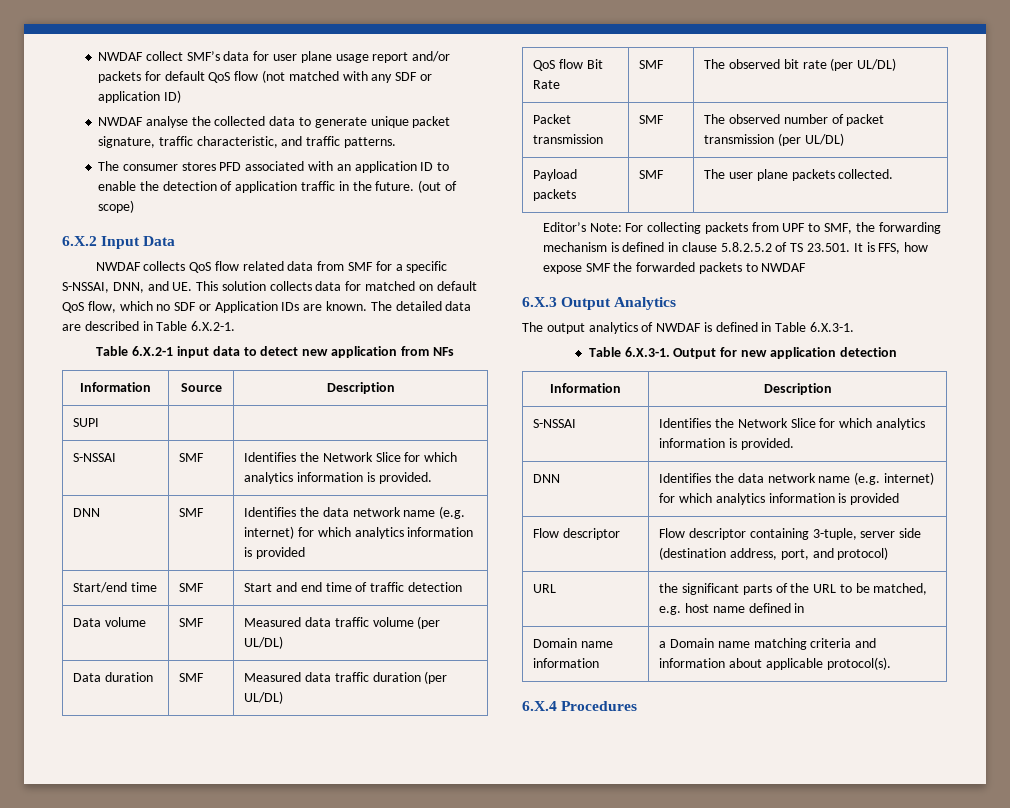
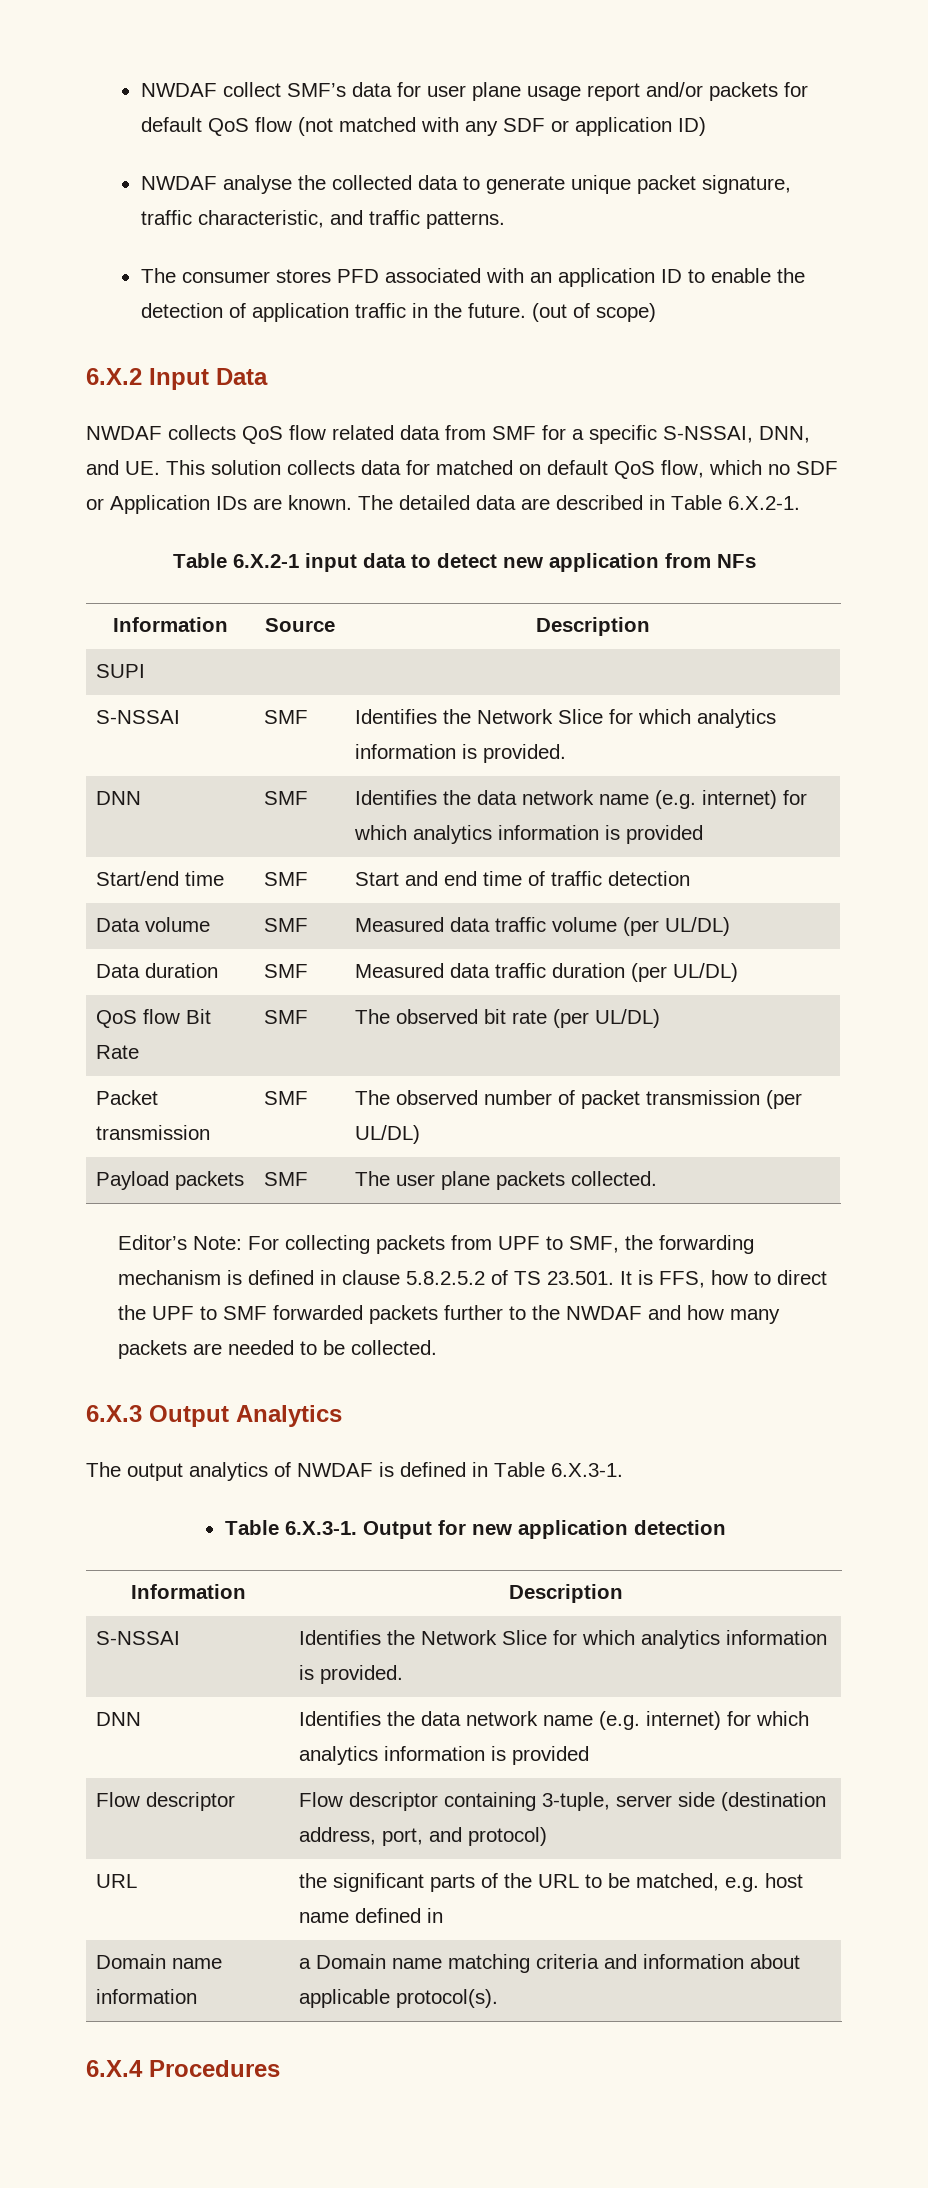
[542,262,807,274] expose SMF the forwarded packets to NWDAF -> [754,1270,828,1285] [118,1305,781,1324] [118,1340,438,1359] to direct the UPF to SMF forwarded packets further to the NWDAF and how many packets are needed to be collected.

